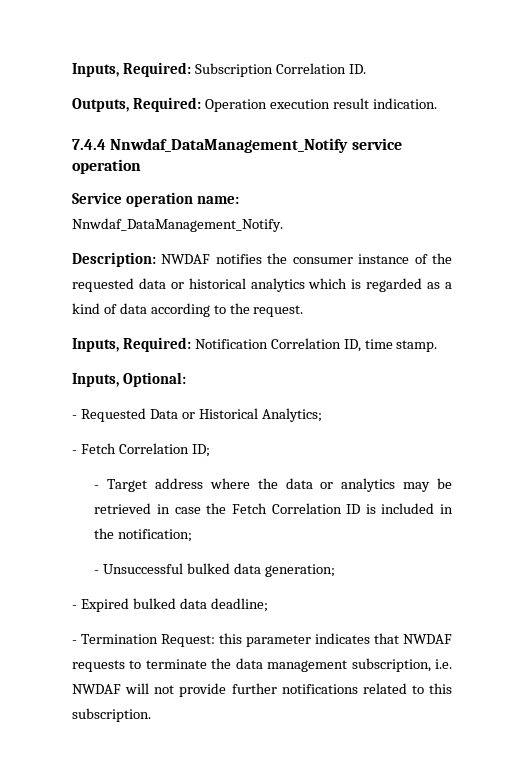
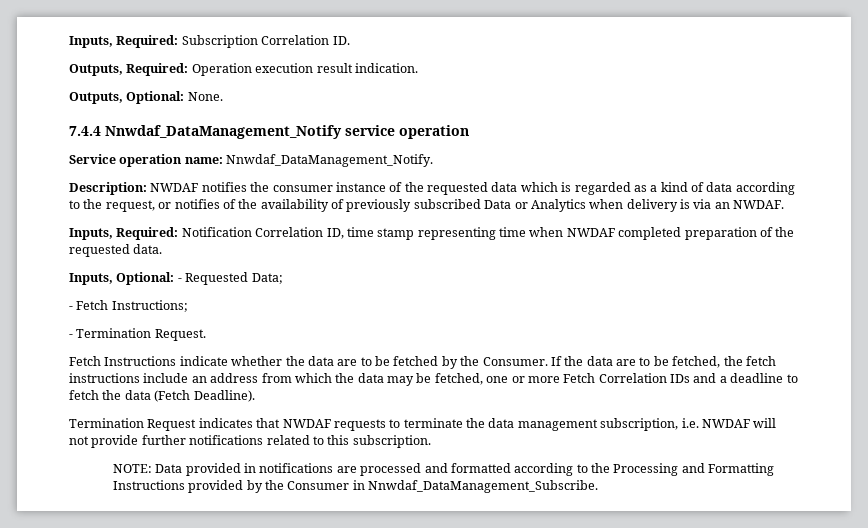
(437, 103) none -> [69,91,223,104] // Outputs, Optional: None.
[170,278,305,292] or historical analytics -> (518, 187) none
[253,305,304,317] request. -> [105,199,785,212] request, or notifies of the availability of previously subscribed Data or Analytics when delivery is via an NWDAF.
[396,340,438,352] stamp. -> [377,227,795,240] [69,244,163,257] stamp representing time when NWDAF completed preparation of the requested data.
(186, 379) // -> (175, 278) none
[149,408,322,422] [72,443,210,457] [94,478,453,492] [94,503,453,514] [94,528,193,542] [94,563,336,577] [72,598,268,612] [72,633,311,647] Data or Historical Analytics; // - Fetch Correlation ID; // - Target address where the data or analytics may be retrieved in case the Fetch Correlation ID is included in the notification; // - Unsuccessful bulked data generation; // - Expired bulked data deadline; // - Termination Request: this parameter -> [251,273,283,284] [69,300,188,312] [69,328,206,341] [69,356,776,369] [69,373,798,386] [69,390,255,402] [69,418,197,431] Data; // - Fetch Instructions; // - Termination Request. // Fetch Instructions indicate whether the data are to be fetched by the Consumer. If the data are to be fetched, the fetch instructions include an address from which the data may be fetched, one or more Fetch Correlation IDs and a deadline to fetch the data (Fetch Deadline). // Termination Request
(151, 715) none -> [112,463,775,476] [112,480,599,493] // NOTE: Data provided in notifications are processed and formatted according to the Processing and Formatting Instructions provided by the Consumer in Nnwdaf_DataManagement_Subscribe.

